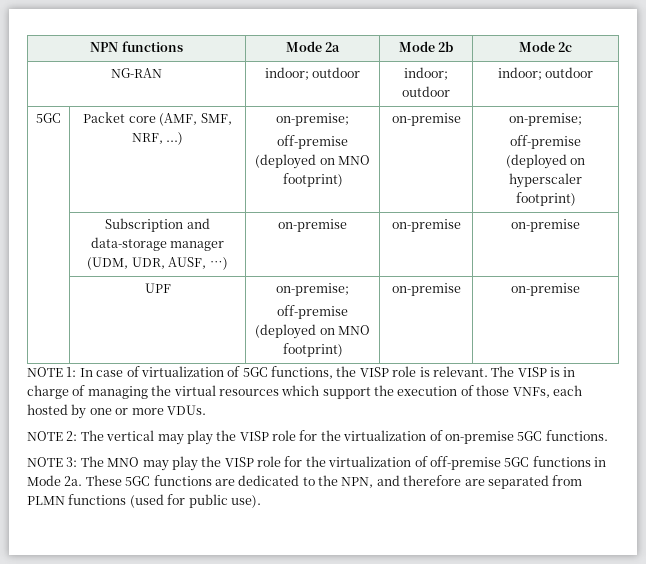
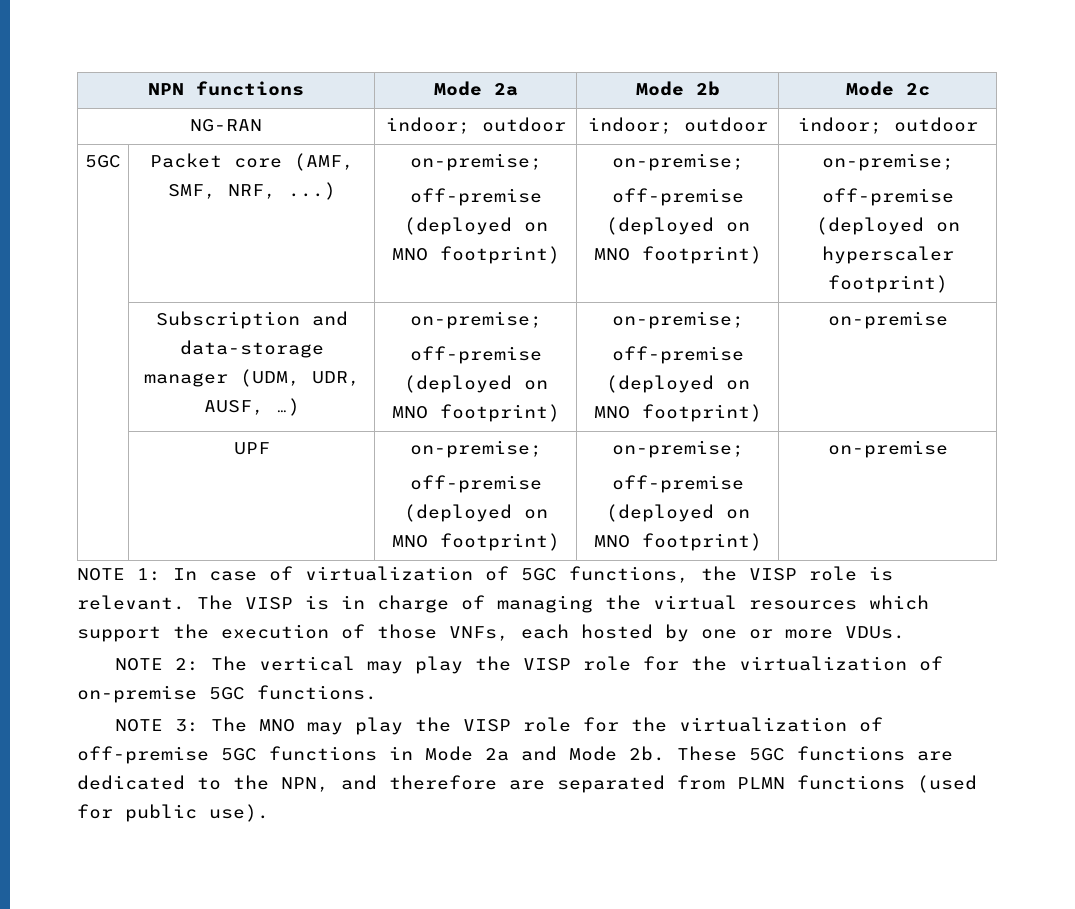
[391,113,461,126] on-premise -> [611,153,744,171] [611,188,744,206] [605,217,750,235] [593,246,762,264] on-premise; // off-premise (deployed on MNO footprint)
[278,219,347,232] [391,219,461,232] on-premise | on-premise -> [409,311,542,329] [409,346,542,364] [403,375,548,393] [391,404,560,422] [611,311,744,329] [611,346,744,364] [605,375,750,393] [593,404,762,422] on-premise; // off-premise (deployed on MNO footprint) | on-premise; // off-premise (deployed on MNO footprint)
[391,283,461,296] on-premise -> [611,440,744,458] [611,475,744,493] [605,504,750,522] [593,533,762,551] on-premise; // off-premise (deployed on MNO footprint)
[64,476,83,486] 2a. -> [485,746,665,761] 2a and Mode 2b.

